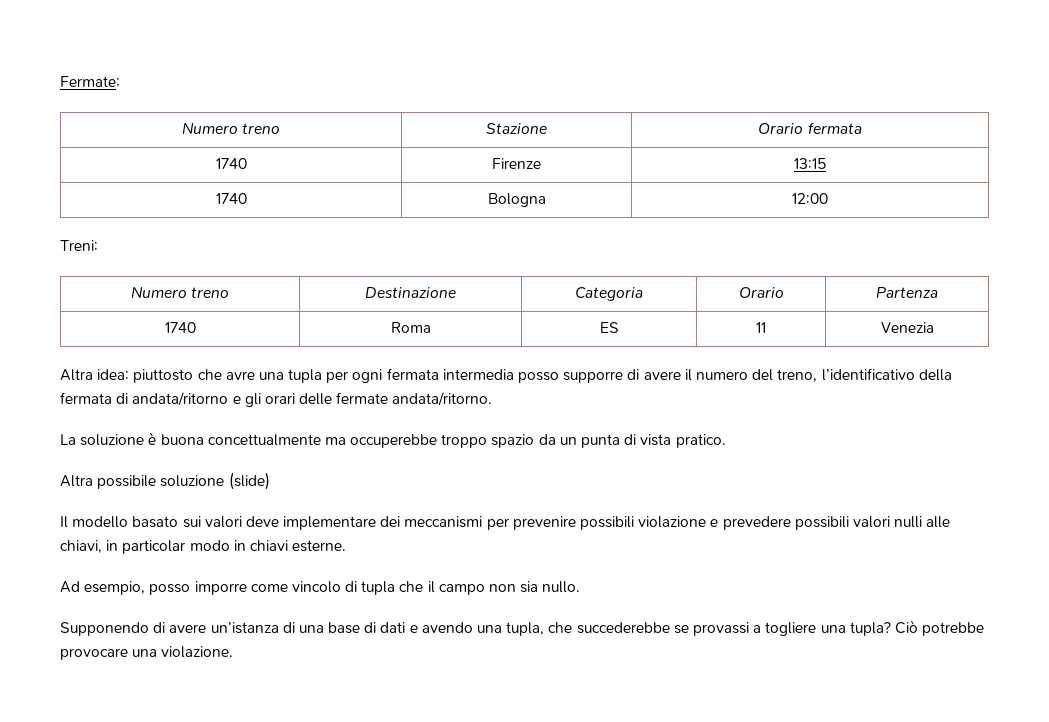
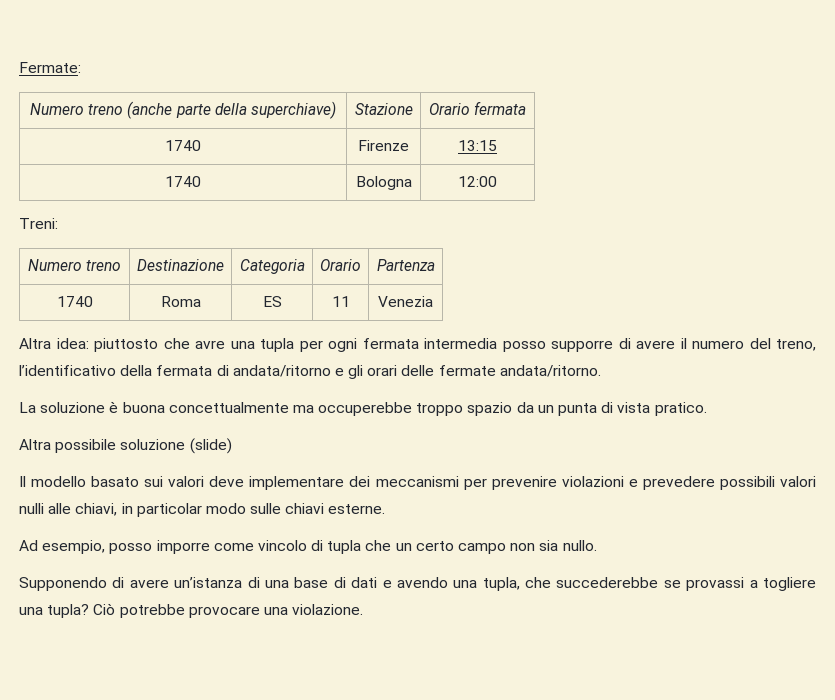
(281, 128) none -> [127,101,336,119] (anche parte della superchiave)
[580,516,707,530] possibili violazione -> [561,476,624,487] violazioni
[233,540,246,551] in -> [250,503,282,514] sulle
[427,581,435,593] il -> [395,541,454,551] un certo

